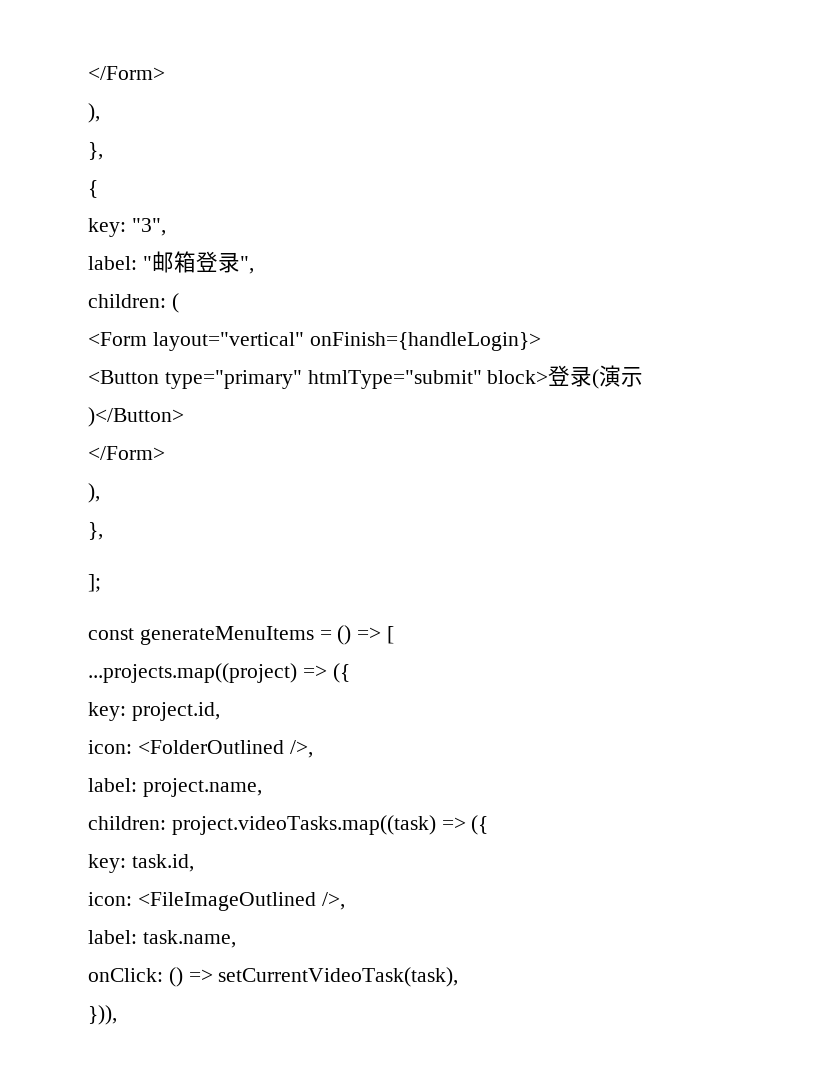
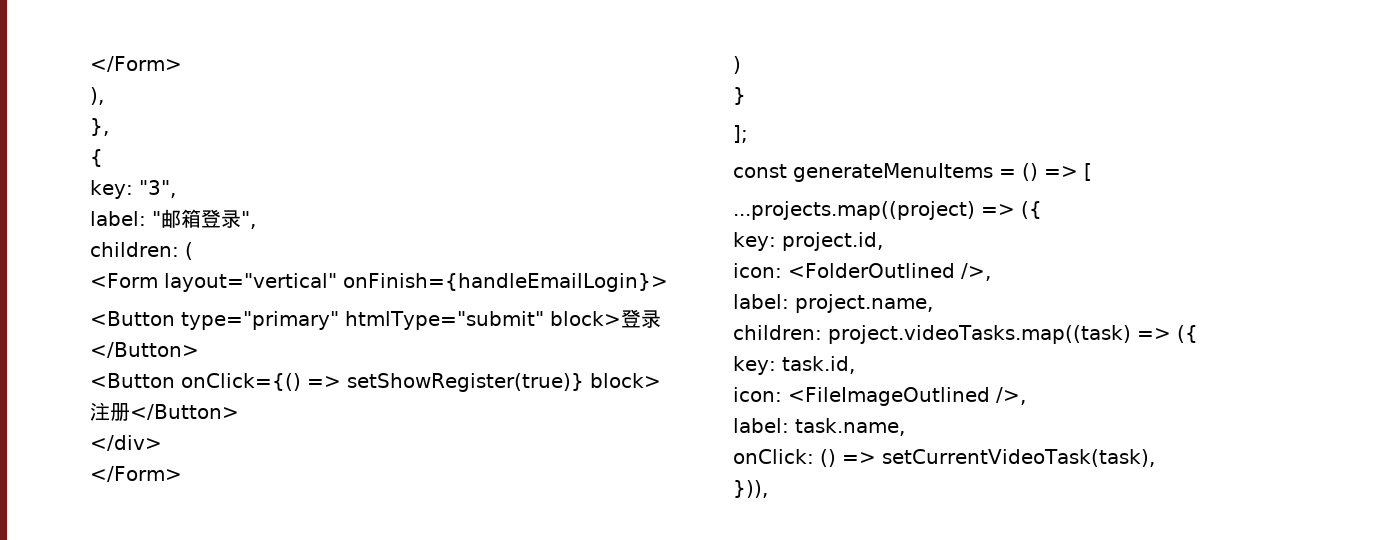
[309,332,541,351] onFinish={handleLogin}> -> [342,273,668,292] onFinish={handleEmailLogin}>
[592,365,644,389] [88,407,184,427] [88,446,165,460] [88,483,100,503] [88,522,103,540] (演示)</Button> // </Form> // ), // }, -> [90,342,199,358] [90,373,661,392] [90,402,239,421] [90,435,162,451] [90,466,182,482] [733,56,741,74] [733,87,746,105] </Button> // <Button onClick={() => setShowRegister(true)} block>注册</Button> // </div> // </Form> // ) // }

